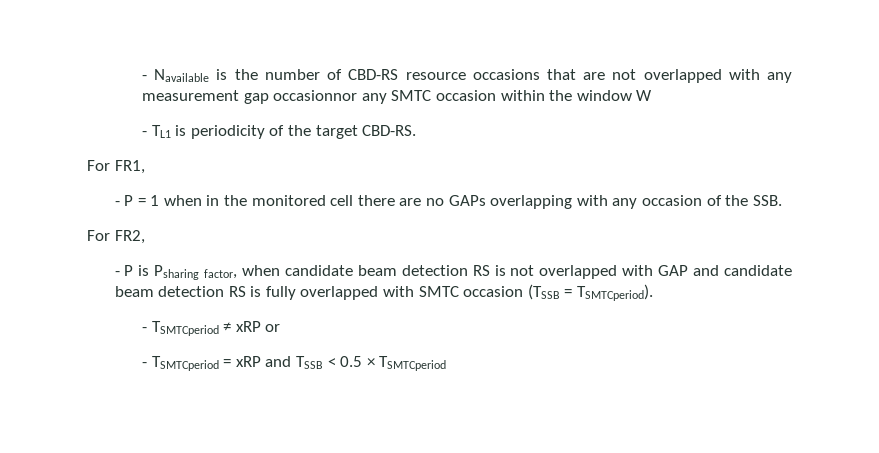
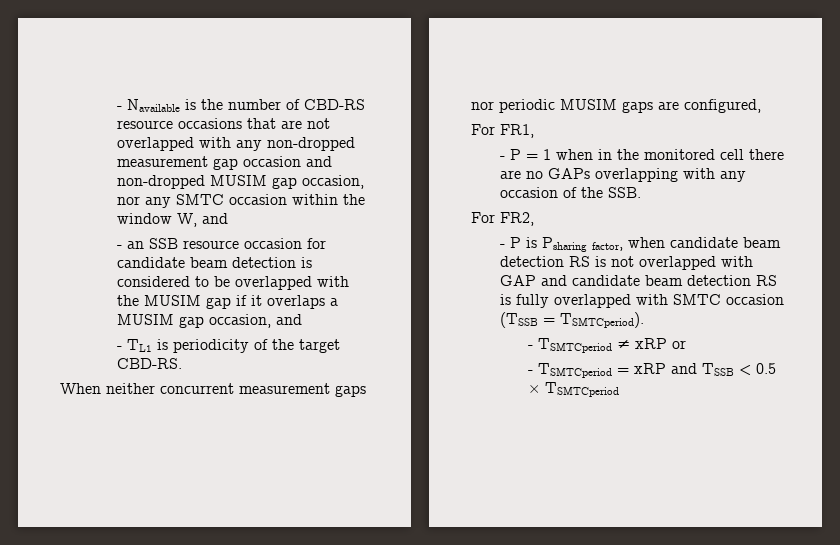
(793, 77) none -> [267,137,356,151] non-dropped
[273,90,358,101] occasionnor -> [243,156,333,167] [117,175,365,189] [117,196,141,205] occasion and non-dropped MUSIM gap occasion, nor
[636,90,653,101] W -> [177,213,229,227] [117,238,327,249] [117,257,313,268] [117,276,350,290] [117,295,339,309] [117,314,303,328] W, and // - an SSB resource occasion for candidate beam detection is considered to be overlapped with the MUSIM gap if it overlaps a MUSIM gap occasion, and
(417, 130) none -> [60,383,366,397] [471,99,761,113] // When neither concurrent measurement gaps nor periodic MUSIM gaps are configured,

